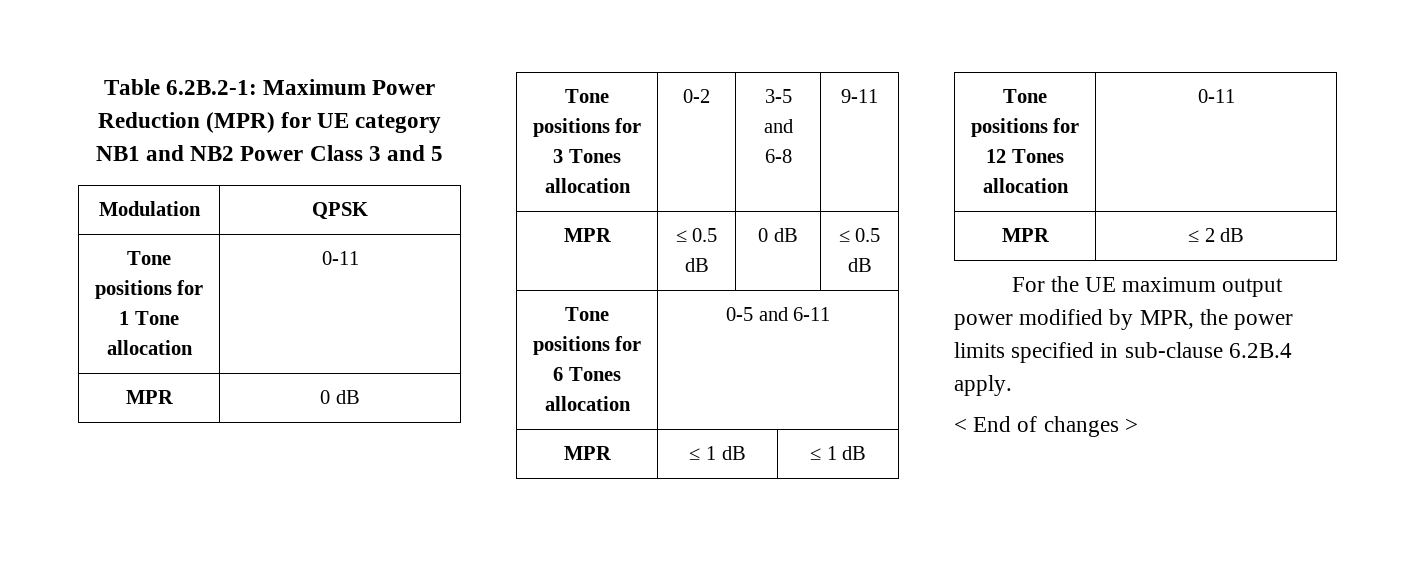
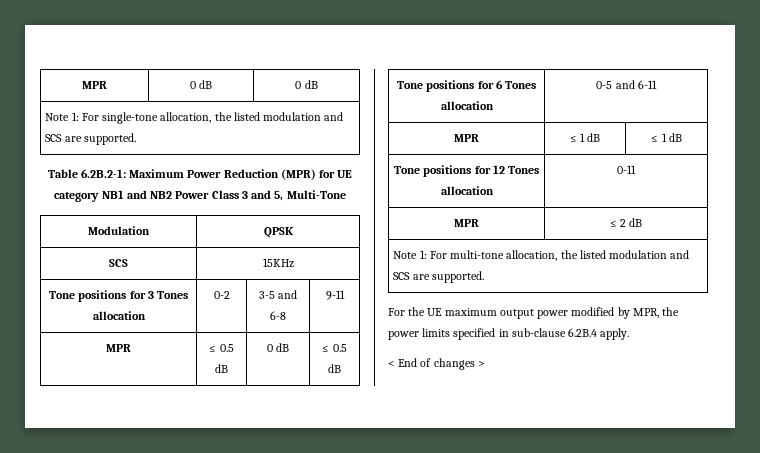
(103, 87) none -> [82,81,107,89] [189,80,213,89] [295,80,318,89] [45,112,344,124] [45,133,136,145] MPR | 0 dB | 0 dB // Note 1: For single-tone allocation, the listed modulation and SCS are supported. //
[431,146,444,161] 5 -> [274,190,346,201] 5, Multi-Tone
[127,251,171,265] [94,280,204,299] [119,311,179,325] [106,340,193,355] [321,251,359,265] [125,390,173,404] [320,390,360,404] Tone positions for 1 Tone allocation | 0-11 // MPR | 0 dB -> [109,259,128,267] [262,258,294,268] SCS | 15KHz
(1245, 235) none -> [393,250,690,261] [393,271,484,283] // Note 1: For multi-tone allocation, the listed modulation and SCS are supported.

